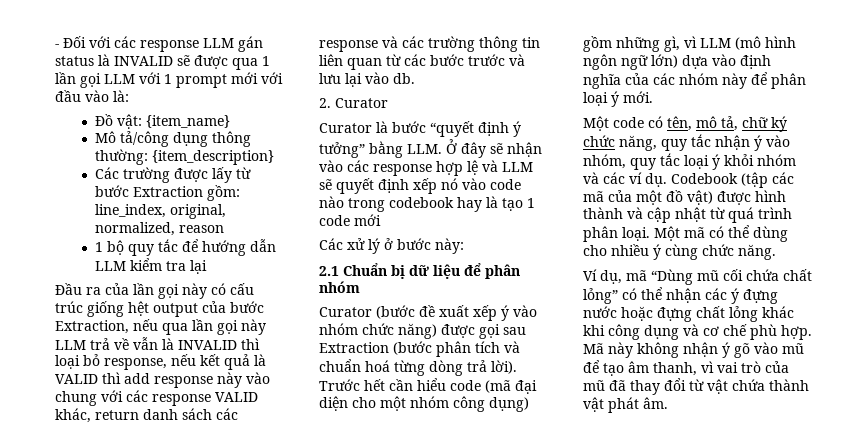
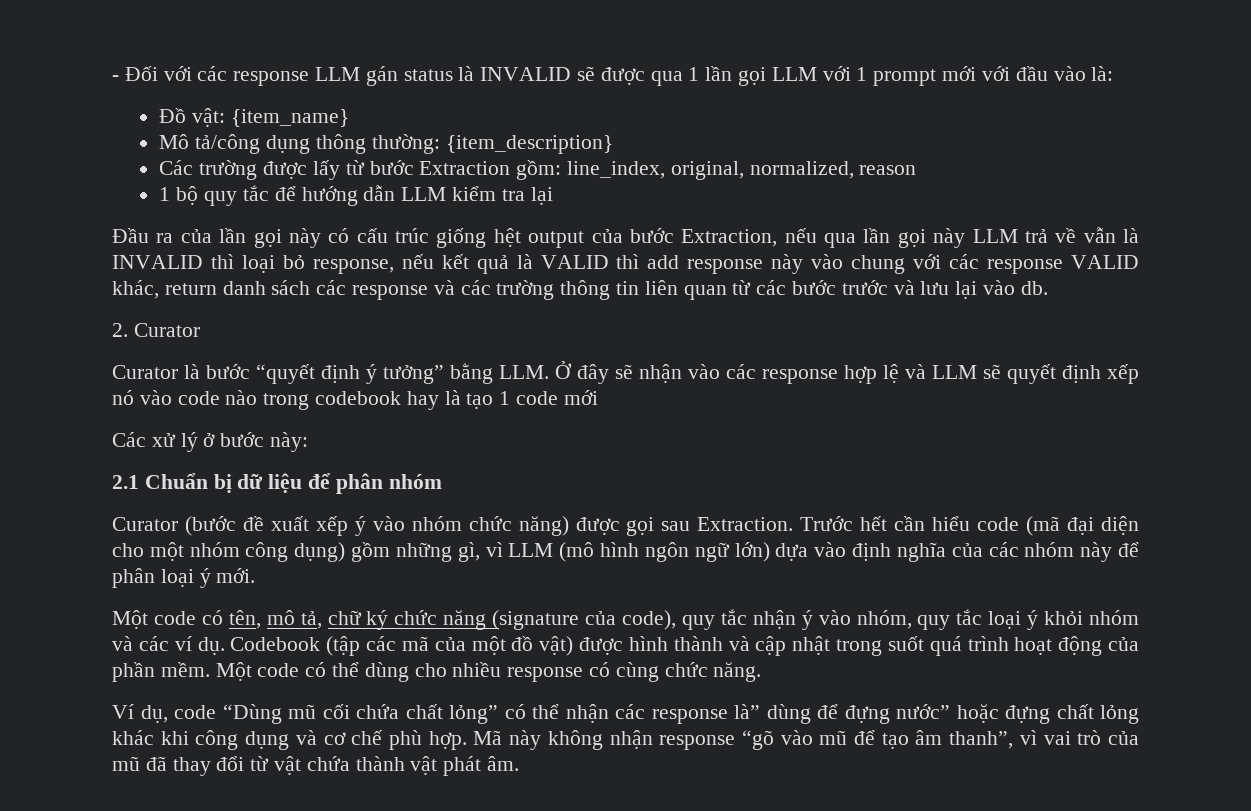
[319,341,520,357] [319,359,517,376] Extraction (bước phân tích và chuẩn hoá từng dòng trả lời). -> [697,517,794,531] Extraction.
[619,135,657,151] năng, -> [443,610,676,630] năng (signature của code),
[710,207,792,223] [583,226,705,242] từ quá trình phân loại. Một mã -> [836,636,1140,656] [112,662,300,682] trong suốt quá trình hoạt động của phần mềm. Một code
[653,244,661,260] ý -> [507,662,611,682] response có
[626,270,647,281] mã -> [174,705,216,719] code
[731,288,778,304] [583,306,617,318] ý đựng nước -> [651,704,950,724] response là” dùng để đựng nước”
[722,342,750,358] ý gõ -> [659,730,774,750] response “gõ
[653,362,697,376] thanh, -> [949,731,1014,749] thanh”,

